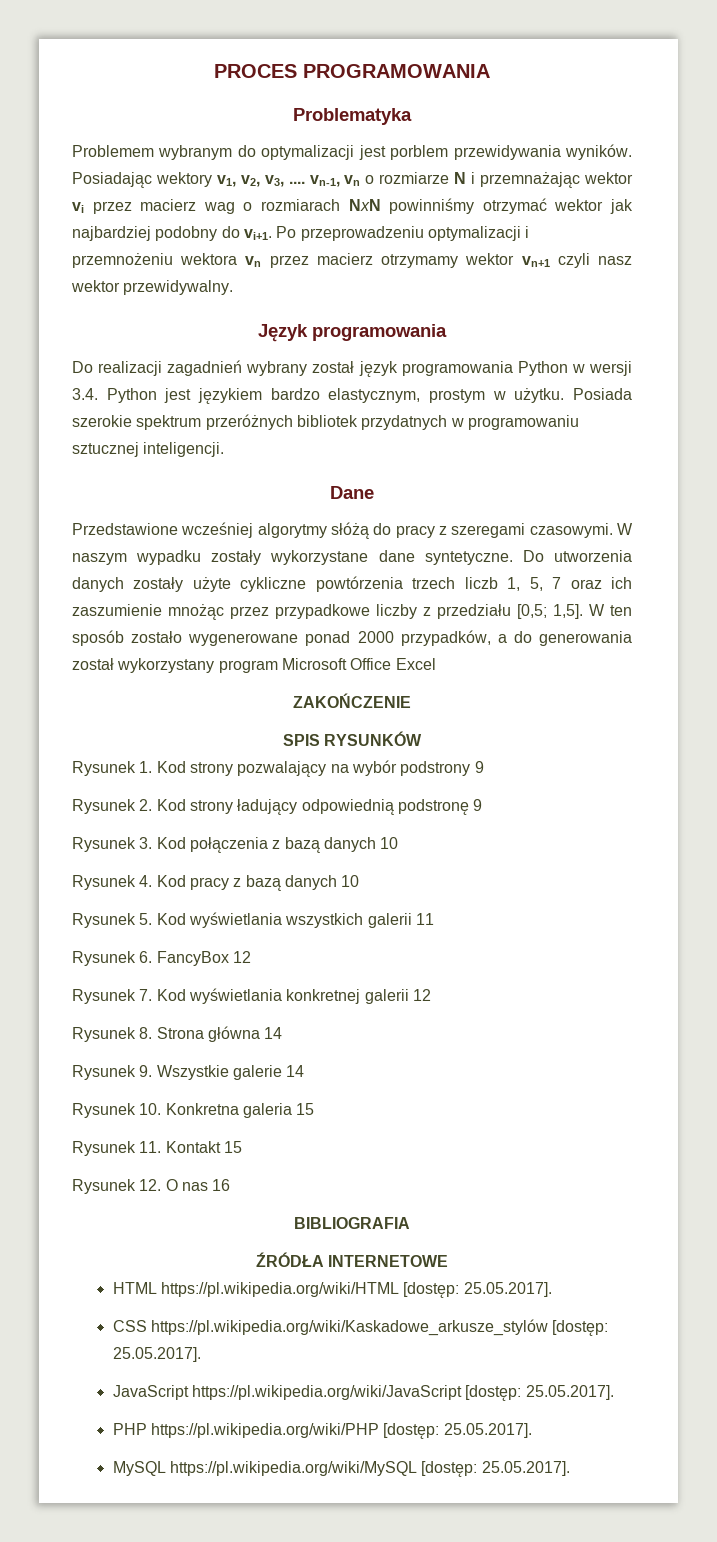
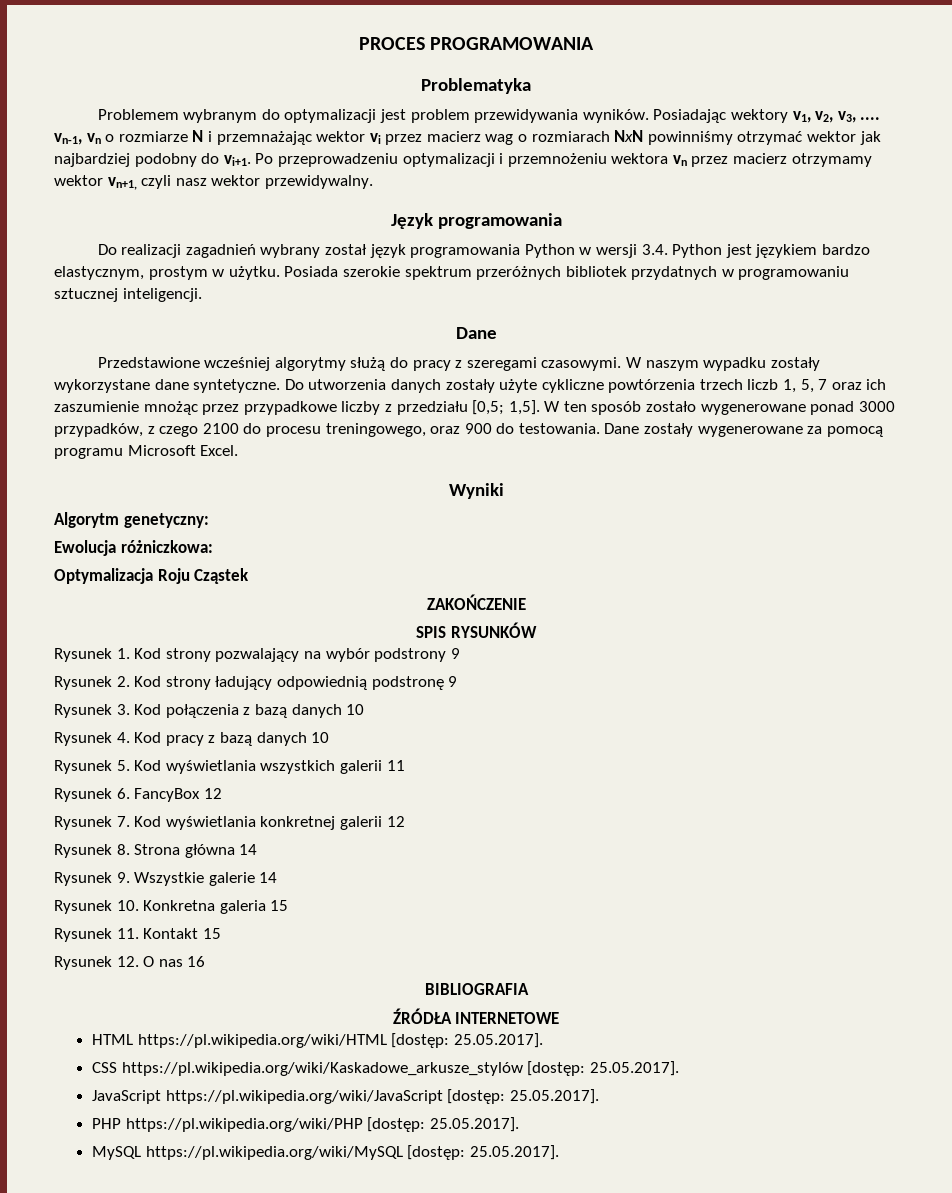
[390,145,449,160] porblem -> [410,109,470,123] problem
[521,256,550,267] vn+1 -> [107,177,137,190] vn+1,
[331,522,369,539] słóżą -> [350,357,386,371] służą
[357,630,632,646] [72,658,436,673] 2000 przypadków, a do generowania został wykorzystany program Microsoft Office Excel -> [858,401,895,412] [54,423,883,437] [54,445,239,459] [448,483,504,499] [54,512,209,528] [54,540,213,556] [54,568,250,584] 3000 przypadków, z czego 2100 do procesu treningowego, oraz 900 do testowania. Dane zostały wygenerowane za pomocą programu Microsoft Excel. // Wyniki // Algorytm genetyczny: // Ewolucja różniczkowa: // Optymalizacja Roju Cząstek

